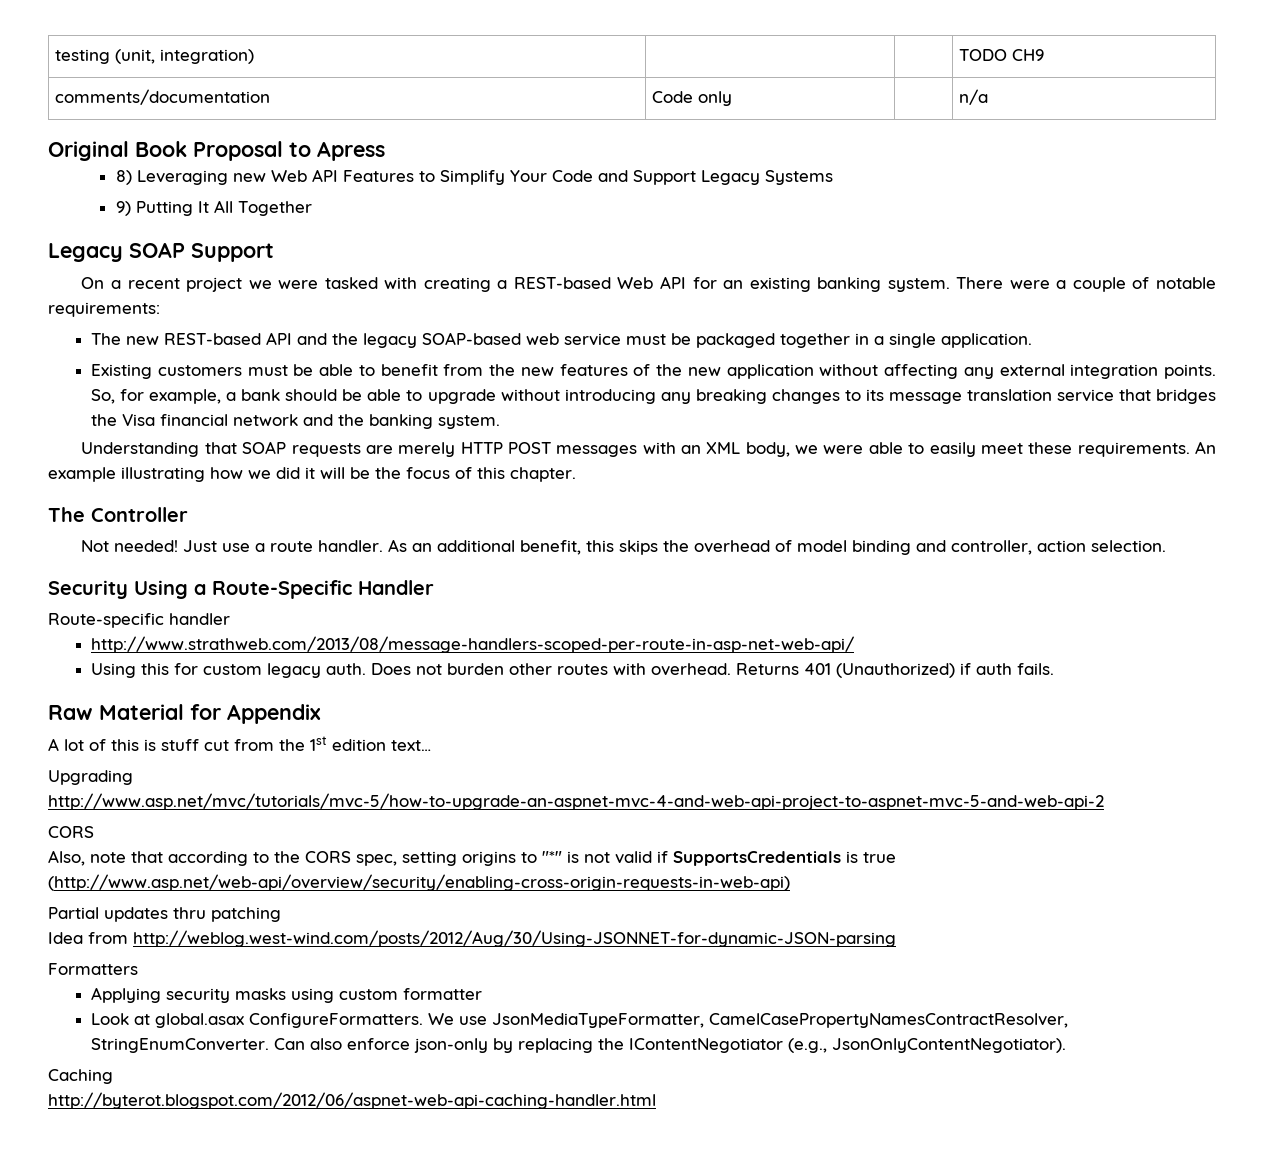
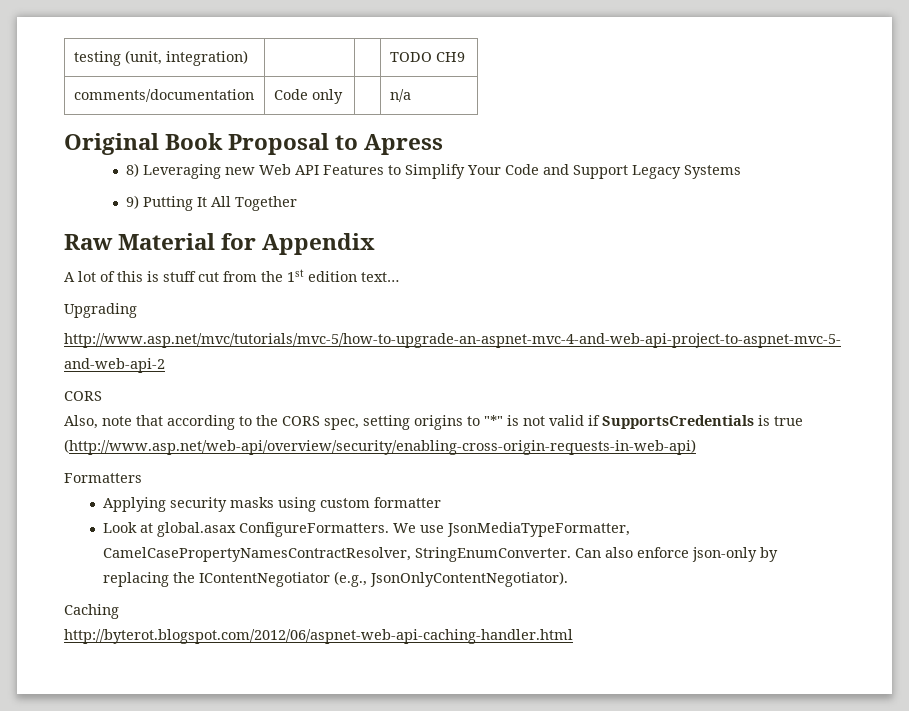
[48,242,274,262] [81,276,1216,292] [48,302,160,317] [91,332,1033,348] [91,364,1217,379] [91,389,1216,404] [91,414,501,429] [81,441,1216,457] [48,467,576,482] [48,507,188,522] [81,539,1167,555] [48,580,434,599] [48,613,230,628] [91,636,855,653] [91,663,1055,678] // Legacy SOAP Support // On a recent project we were tasked with creating a REST-based Web API for an existing banking system. There were a couple of notable requirements: // The new REST-based API and the legacy SOAP-based web service must be packaged together in a single application. // Existing customers must be able to benefit from the new features of the new application without affecting any external integration points. So, for example, a bank should be able to upgrade without introducing any breaking changes to its message translation service that bridges the Visa financial network and the banking system. // Understanding that SOAP requests are merely HTTP POST messages with an XML body, we were able to easily meet these requirements. An example illustrating how we did it will be the focus of this chapter. // The Controller // Not needed! Just use a route handler. As an additional benefit, this skips the overhead of model binding and controller, action selection. // Security Using a Route-Specific Handler // Route-specific handler // http://www.strathweb.com/2013/08/message-handlers-scoped-per-route-in-asp-net-web-api/ // Using this for custom legacy auth. Does not burden other routes with overhead. Returns 401 (Unauthorized) if auth fails. -> (297, 203) none
[48,907,281,922] [48,930,896,947] // Partial updates thru patching // Idea from http://weblog.west-wind.com/posts/2012/Aug/30/Using-JSONNET-for-dynamic-JSON-parsing -> (696, 447) none

